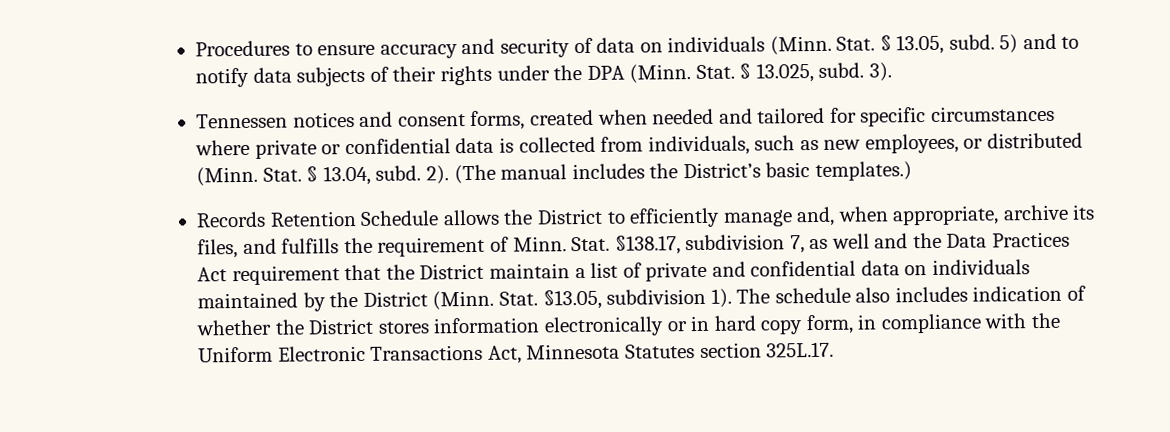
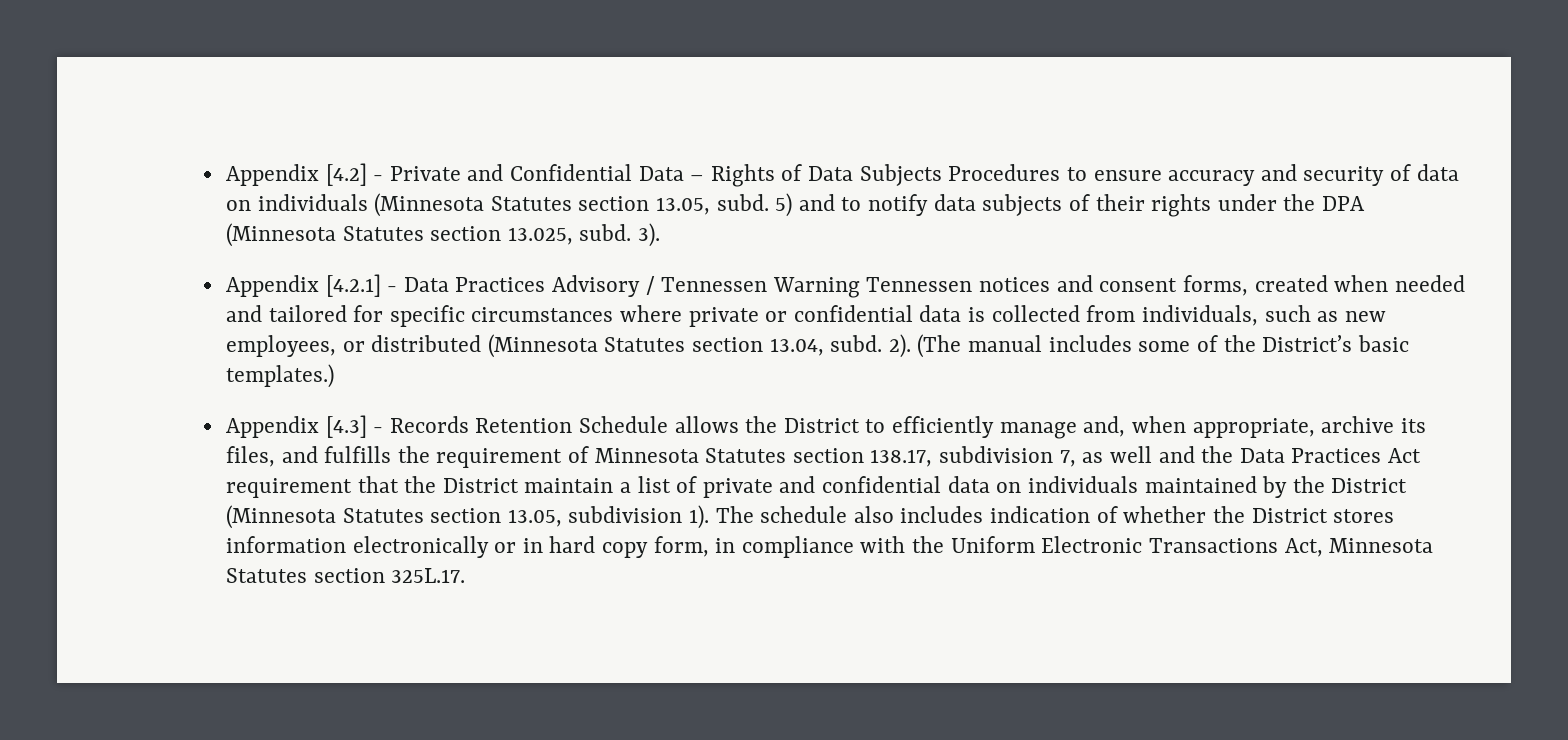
(195, 48) none -> [225,163,942,187] Appendix [4.2] - Private and Confidential Data – Rights of Data Subjects
[769,35,892,56] (Minn. Stat. § -> [374,193,650,217] (Minnesota Statutes section
[629,63,752,84] (Minn. Stat. § -> [225,223,502,247] (Minnesota Statutes section
(892, 72) none -> [225,274,860,298] Appendix [4.2.1] - Data Practices Advisory / Tennessen Warning
[196,166,319,187] (Minn. Stat. § -> [487,334,764,358] (Minnesota Statutes section
(645, 171) none -> [1138,335,1218,352] some of
(912, 171) none -> [225,415,384,438] Appendix [4.3] -
[512,235,681,255] Minn. Stat. §138.17, -> [594,448,933,467] Minnesota Statutes section 138.17,
[432,289,602,311] (Minn. Stat. §13.05, -> [225,505,562,529] (Minnesota Statutes section 13.05,

